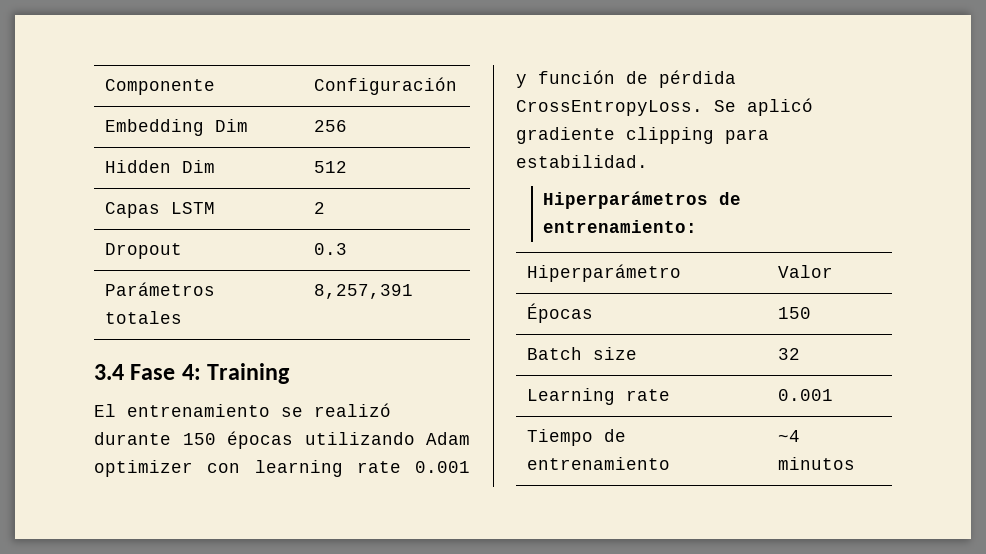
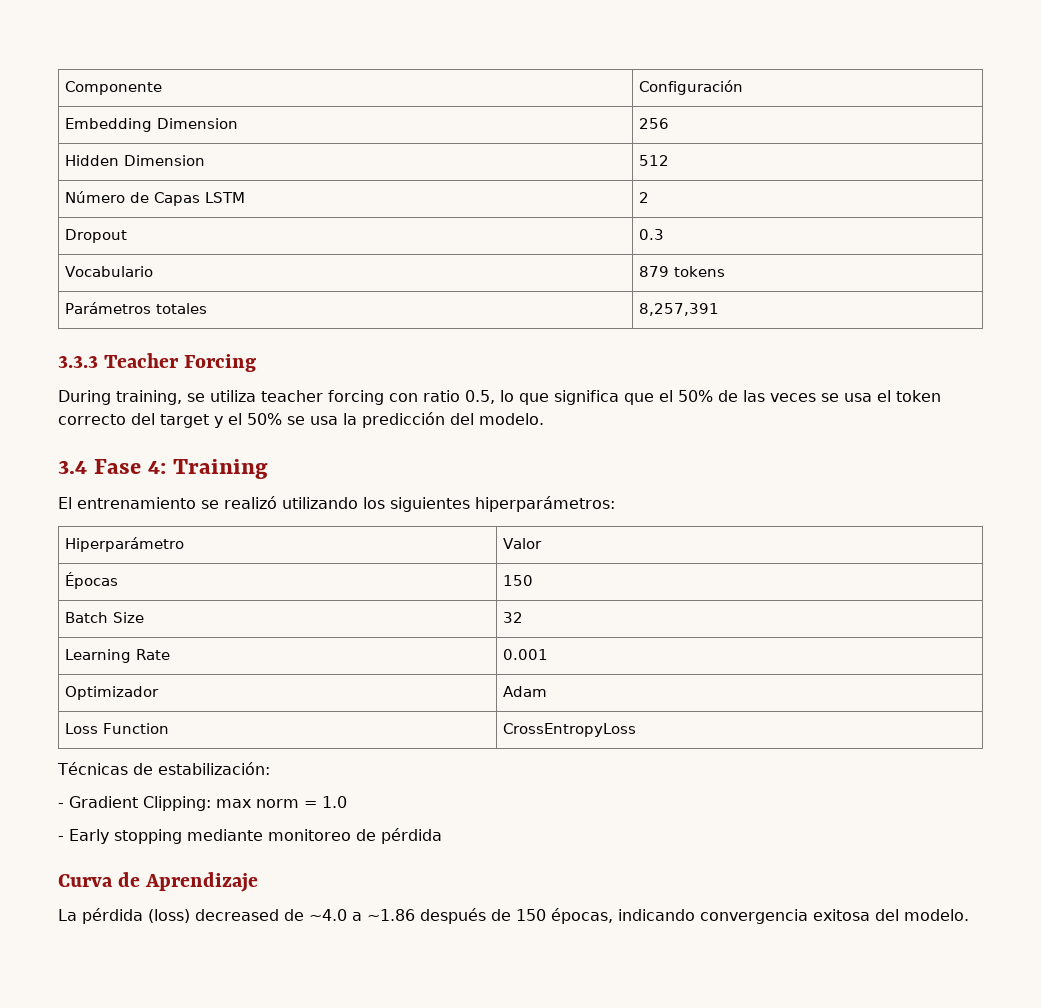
[214,119,248,132] Dim -> [156,118,238,129] Dimension
[181,160,215,173] Dim -> [123,155,205,166] Dimension
(347, 167) none -> [64,191,149,203] Número de
(347, 249) none -> [64,266,153,277] [638,266,725,277] // Vocabulario | 879 tokens
(413, 291) none -> [58,353,257,372] [58,390,941,405] [58,412,544,428] // 3.3.3 Teacher Forcing // During training, se utiliza teacher forcing con ratio 0.5, lo que significa que el 50% de las veces se usa el token correcto del target y el 50% se usa la predicción del modelo.
[94,431,470,449] [94,460,470,477] [516,70,736,88] [516,98,813,116] [516,127,769,144] [516,155,648,168] [542,191,741,209] [542,220,697,233] durante 150 épocas utilizando Adam optimizer con learning rate 0.001 y función de pérdida CrossEntropyLoss. Se aplicó gradiente clipping para estabilidad. // Hiperparámetros de entrenamiento: -> [282,496,615,512] utilizando los siguientes hiperparámetros:
[592,347,637,360] size -> [112,612,144,623] Size
[625,389,670,401] rate -> [135,649,170,660] Rate
[526,429,626,446] [526,457,670,470] [777,430,800,442] [777,457,855,470] Tiempo de entrenamiento | ~4 minutos -> [64,686,159,700] [502,686,547,697] [64,723,169,734] [502,723,636,737] [57,762,270,775] [58,796,347,811] [58,828,442,844] [58,872,259,892] [58,908,969,924] Optimizador | Adam // Loss Function | CrossEntropyLoss // Técnicas de estabilización: // - Gradient Clipping: max norm = 1.0 // - Early stopping mediante monitoreo de pérdida // Curva de Aprendizaje // La pérdida (loss) decreased de ~4.0 a ~1.86 después de 150 épocas, indicando convergencia exitosa del modelo.

